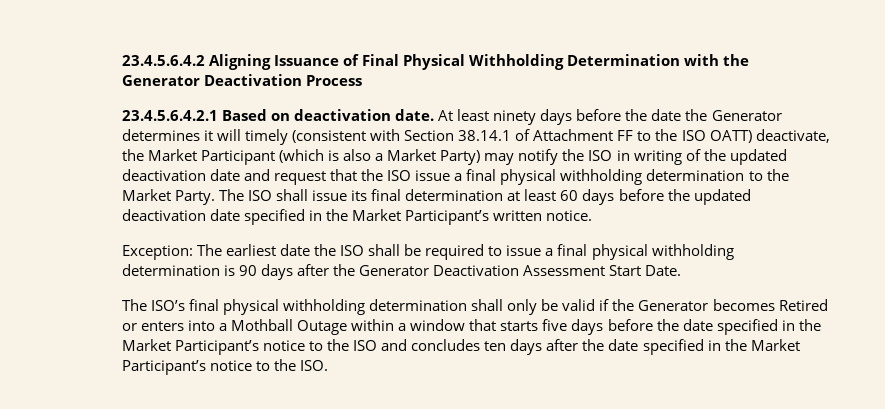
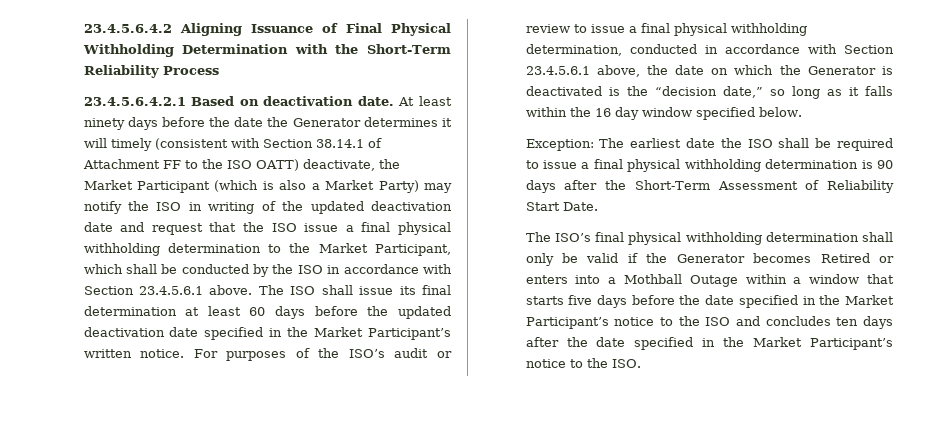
[121,74,302,86] Generator Deactivation -> [367,44,452,54] [83,65,159,78] Short-Term Reliability
[174,190,215,205] Party. -> [375,244,451,256] [83,264,452,277] [83,285,253,295] Participant, which shall be conducted by the ISO in accordance with Section 23.4.5.6.1 above.
(593, 215) none -> [193,348,453,361] [525,23,807,36] [525,44,894,56] [525,65,893,77] [525,86,893,99] [525,107,802,120] For purposes of the ISO’s audit or review to issue a final physical withholding determination, conducted in accordance with Section 23.4.5.6.1 above, the date on which the Generator is deactivated is the “decision date,” so long as it falls within the 16 day window specified below.
[359,265,606,276] Generator Deactivation Assessment -> [634,180,894,193] Short-Term Assessment of Reliability

